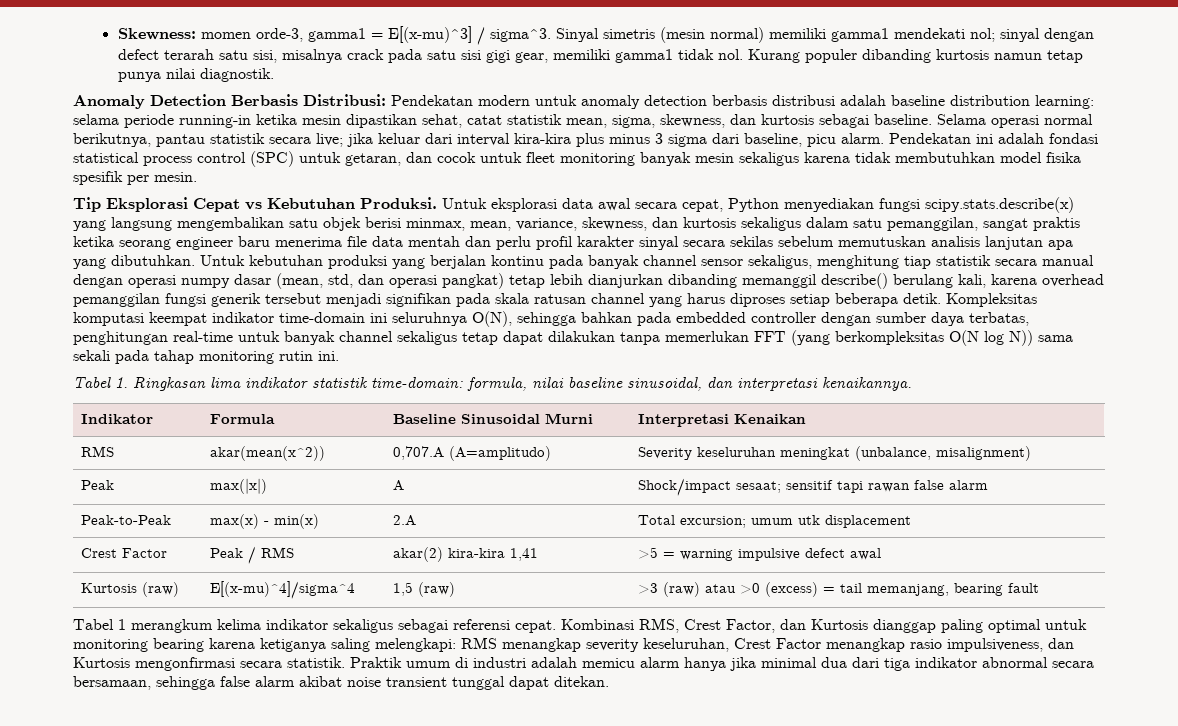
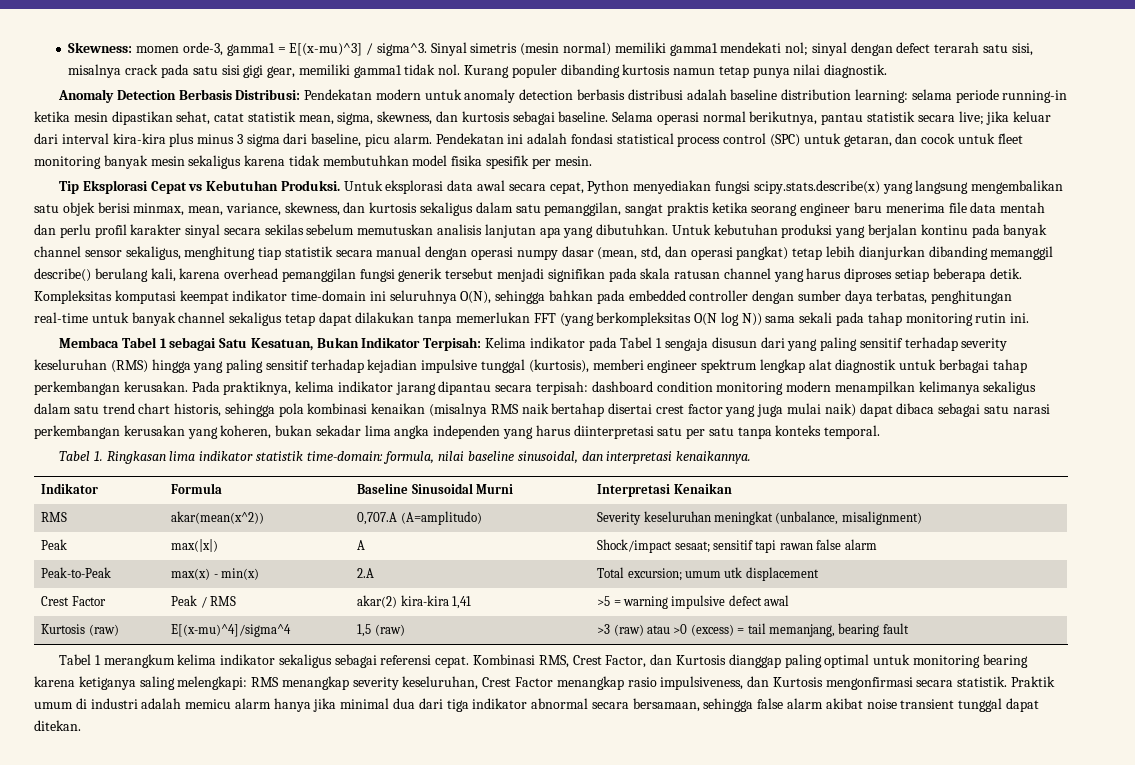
(339, 356) none -> [59,337,1008,351] [34,359,1027,373] [34,381,1037,395] [34,403,1050,417] [34,425,881,439] // Membaca Tabel 1 sebagai Satu Kesatuan, Bukan Indikator Terpisah: Kelima indikator pada Tabel 1 sengaja disusun dari yang paling sensitif terhadap severity keseluruhan (RMS) hingga yang paling sensitif terhadap kejadian impulsive tunggal (kurtosis), memberi engineer spektrum lengkap alat diagnostik untuk berbagai tahap perkembangan kerusakan. Pada praktiknya, kelima indikator jarang dipantau secara terpisah: dashboard condition monitoring modern menampilkan kelimanya sekaligus dalam satu trend chart historis, sehingga pola kombinasi kenaikan (misalnya RMS naik bertahap disertai crest factor yang juga mulai naik) dapat dibaca sebagai satu narasi perkembangan kerusakan yang koheren, bukan sekadar lima angka independen yang harus diinterpretasi satu per satu tanpa konteks temporal.

